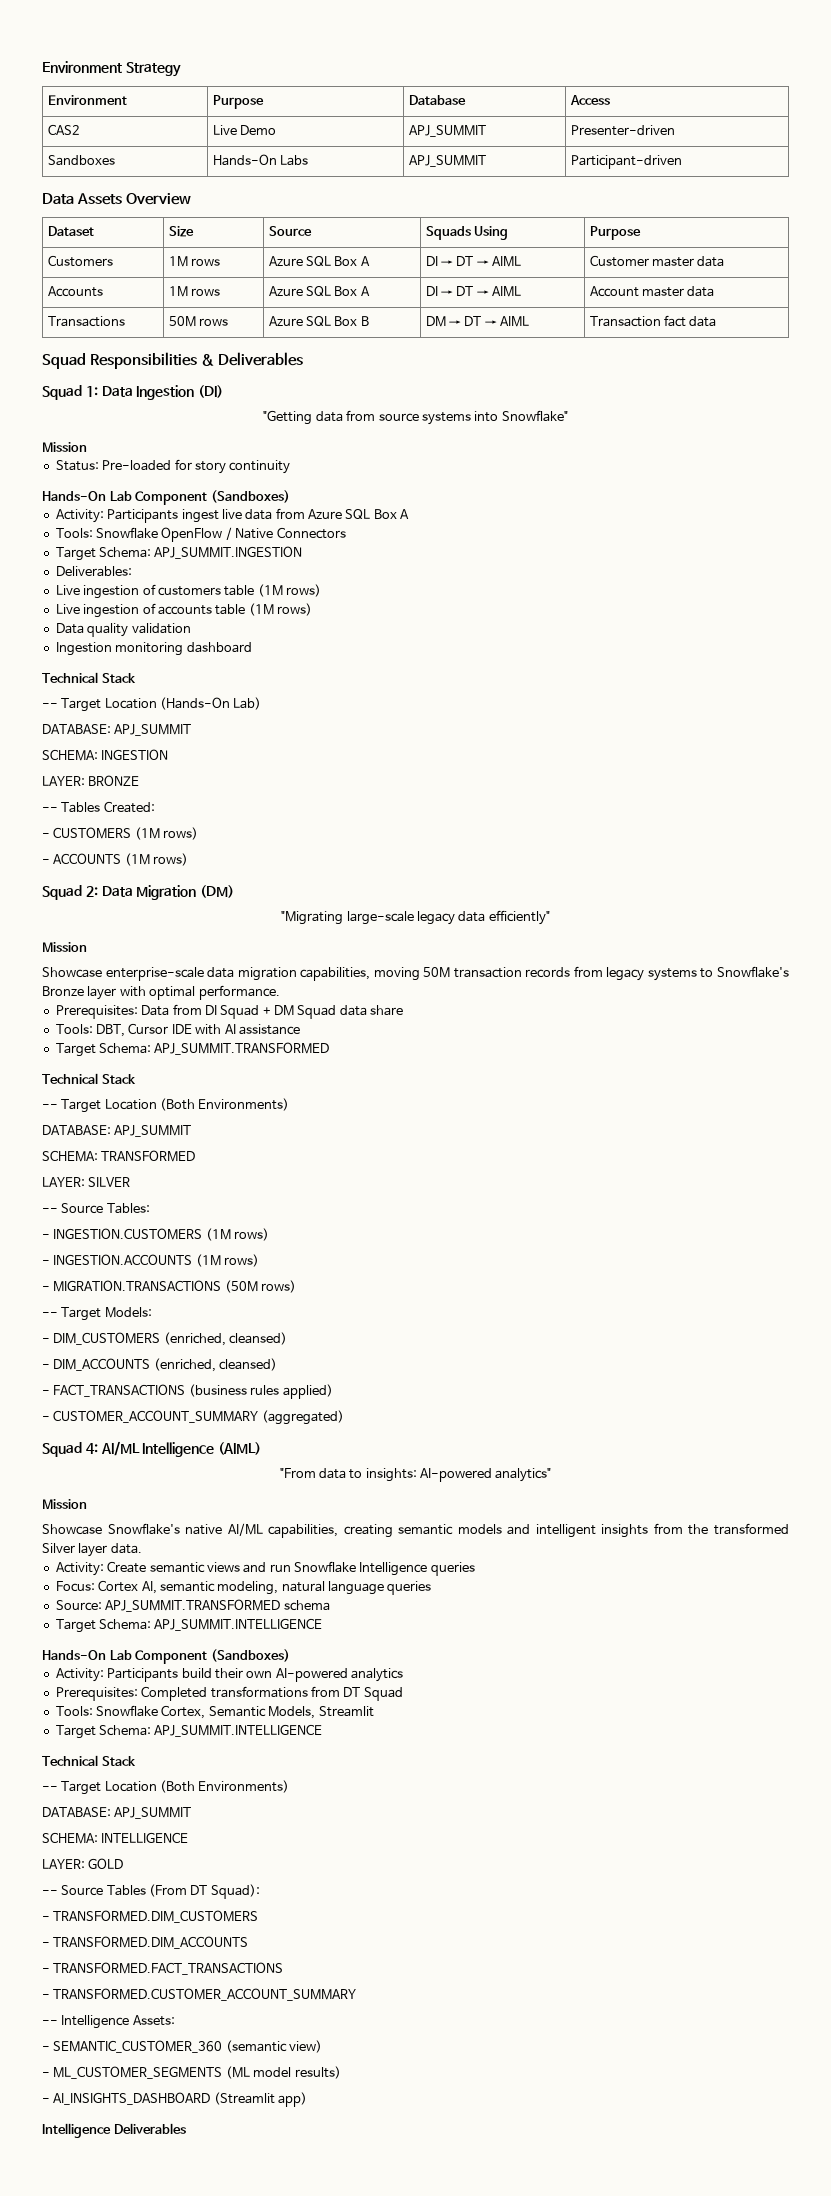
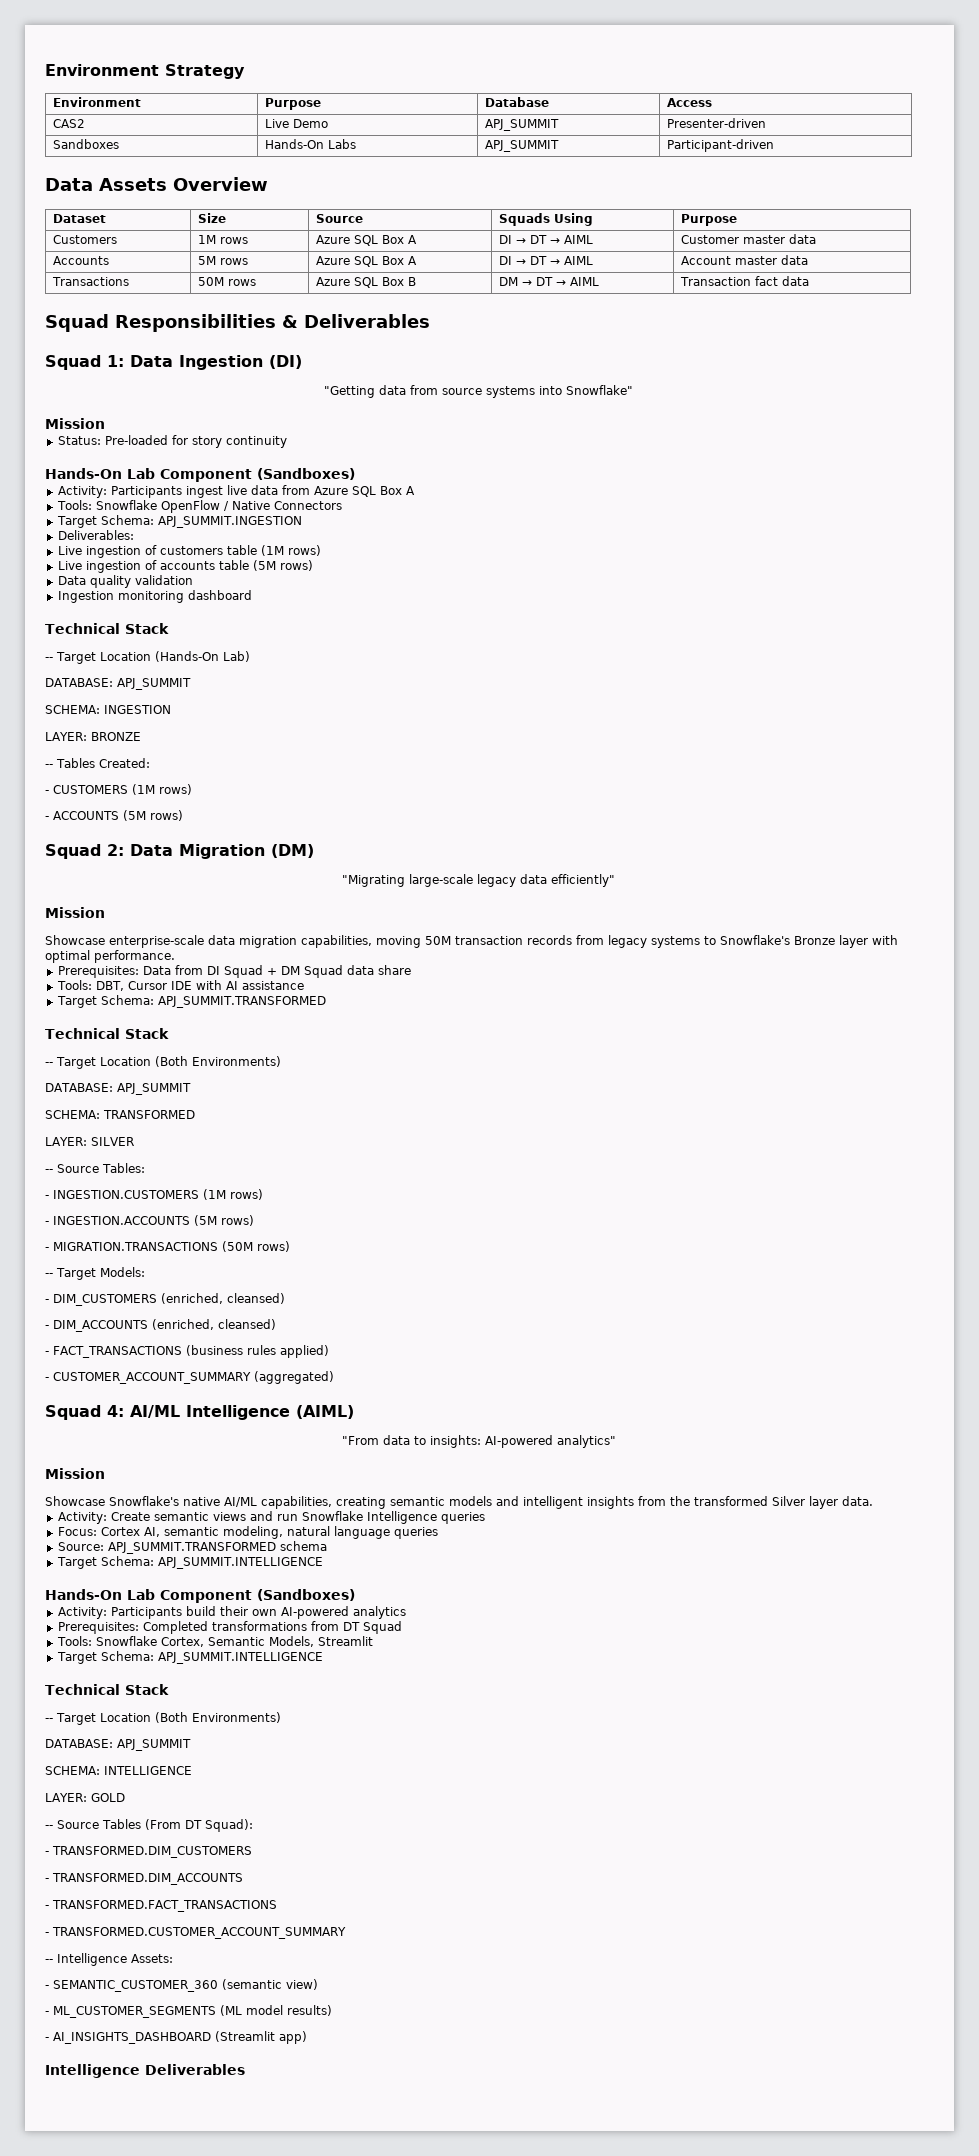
[168,286,188,297] 1M -> [198,256,217,265] 5M
[248,603,274,616] (1M -> [252,560,276,571] (5M
[124,853,150,866] (1M -> [123,810,146,821] (5M
[195,1254,221,1267] (1M -> [194,1215,217,1226] (5M

